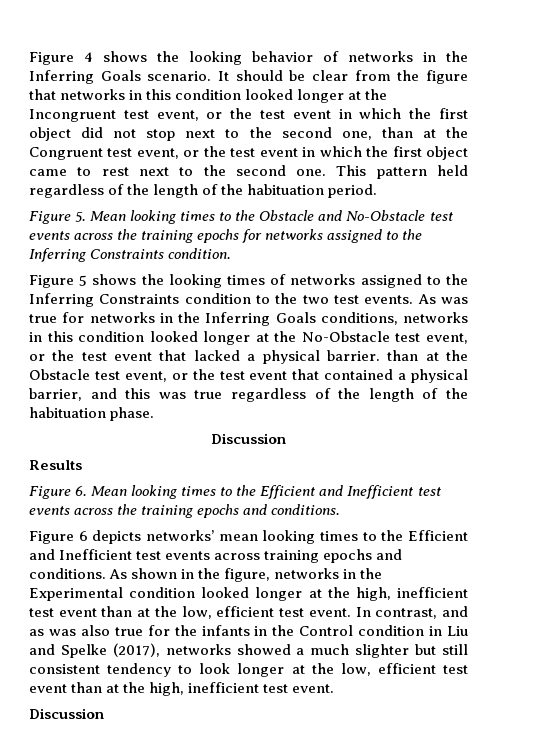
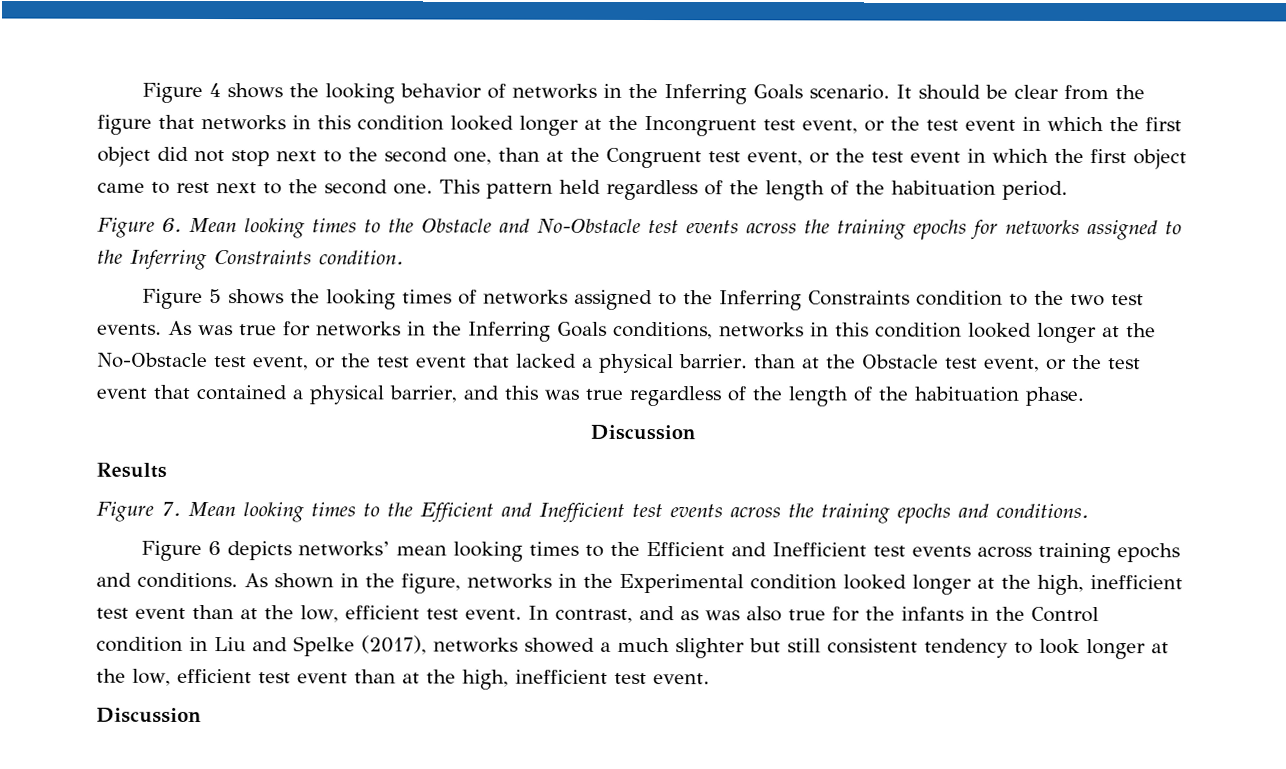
[75,211,87,222] 5. -> [162,217,182,232] 6.
[75,486,88,496] 6. -> [161,501,181,516] 7.

